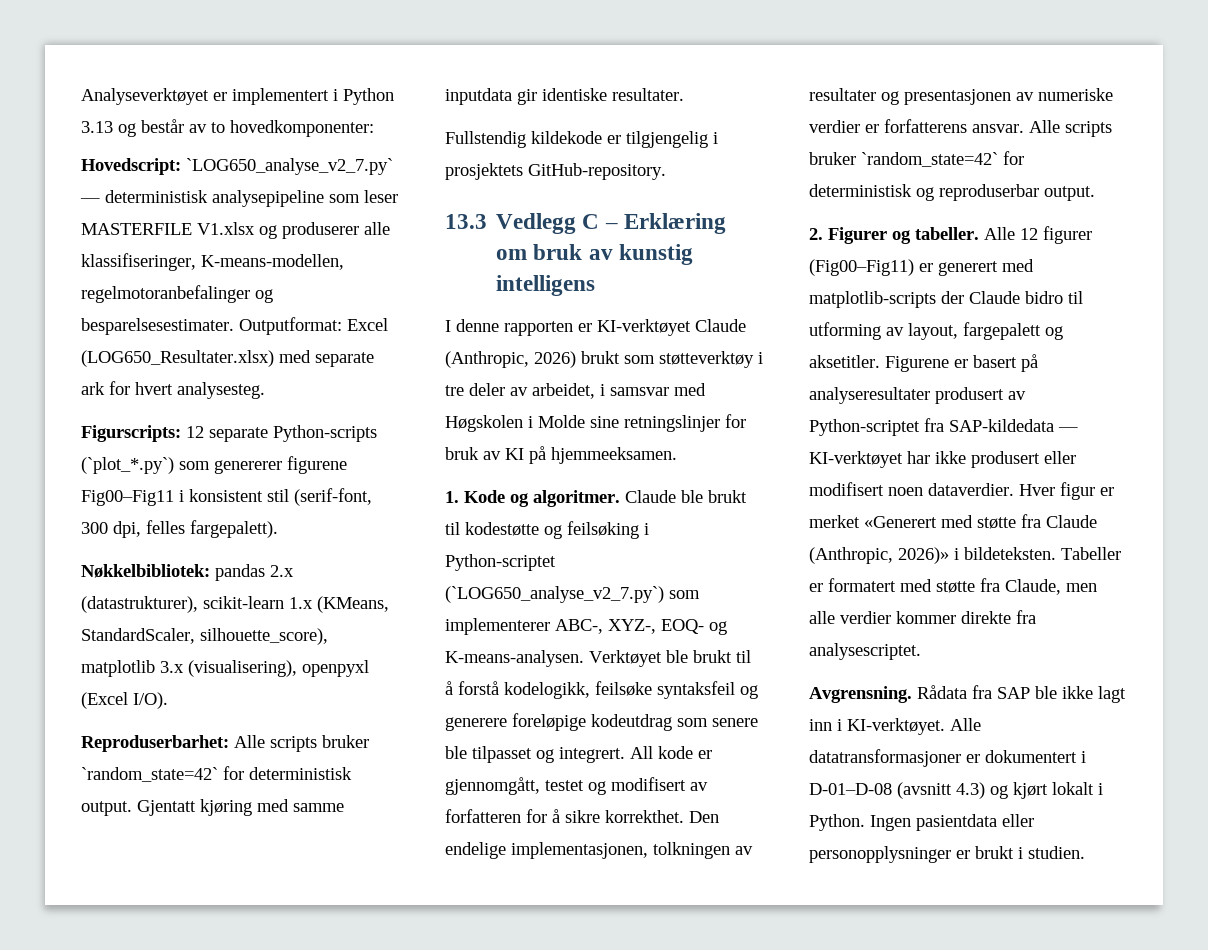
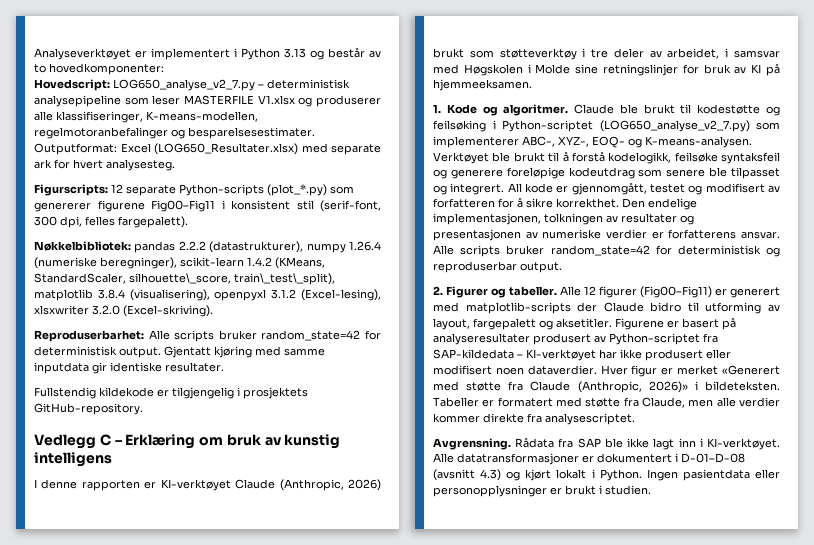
[186,158,393,175] [80,198,100,203] `LOG650_analyse_v2_7.py` — -> [113,79,264,91] LOG650_analyse_v2_7.py –
[81,457,174,474] (`plot_*.py`) -> [267,184,327,196] (plot_*.py)
[270,565,294,577] [81,596,389,613] [81,628,328,645] [81,660,369,677] [81,692,168,709] 2.x (datastrukturer), scikit-learn 1.x (KMeans, StandardScaler, silhouette_score), matplotlib 3.x (visualisering), openpyxl (Excel I/O). -> [178,241,381,253] [34,257,325,269] [34,273,335,285] [34,289,382,301] [34,305,213,317] 2.2.2 (datastrukturer), numpy 1.26.4 (numeriske beregninger), scikit-learn 1.4.2 (KMeans, StandardScaler, silhouette\_score, train\_test\_split), matplotlib 3.8.4 (visualisering), openpyxl 3.1.2 (Excel-lesing), xlsxwriter 3.2.0 (Excel-skriving).
[81,767,218,782] `random_state=42` -> [261,330,361,341] random_state=42
[445,214,487,229] 13.3 -> (143, 409) none
[445,586,664,603] (`LOG650_analyse_v2_7.py`) -> [599,120,750,132] (LOG650_analyse_v2_7.py)
[861,152,998,167] `random_state=42` -> [550,245,650,256] random_state=42
[1058,427,1078,432] — -> [517,354,523,358] –

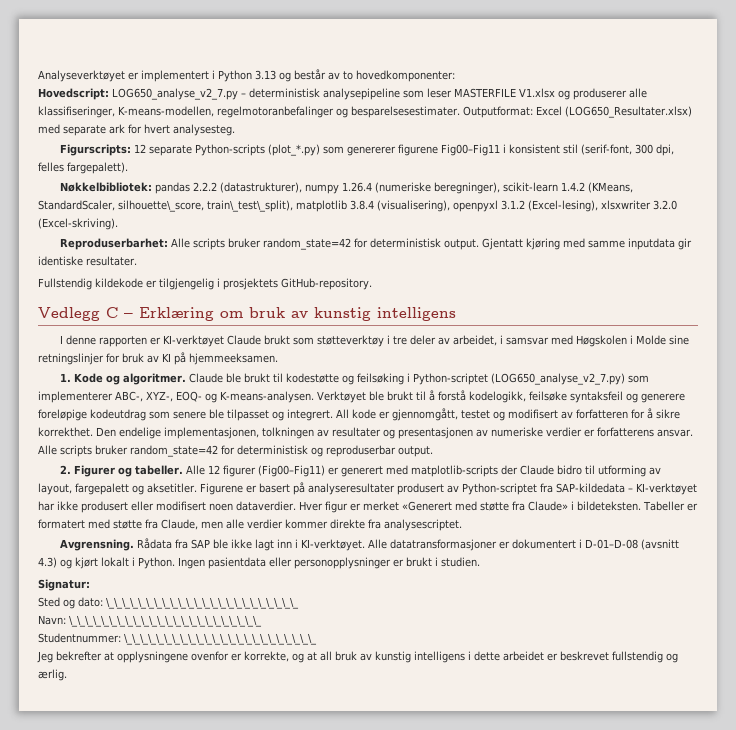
[279,479,381,491] (Anthropic, 2026) -> (262, 340) none
[530,381,688,393] Claude (Anthropic, 2026)» -> [528,501,568,511] Claude»
(651, 490) none -> [38,579,90,591] [38,597,299,609] [38,615,262,627] [38,633,317,645] [37,651,678,663] [38,669,67,681] // Signatur: // Sted og dato: \_\_\_\_\_\_\_\_\_\_\_\_\_\_\_\_\_\_\_\_\_\_\_\_ // Navn: \_\_\_\_\_\_\_\_\_\_\_\_\_\_\_\_\_\_\_\_\_\_\_\_ // Studentnummer: \_\_\_\_\_\_\_\_\_\_\_\_\_\_\_\_\_\_\_\_\_\_\_\_ // Jeg bekrefter at opplysningene ovenfor er korrekte, og at all bruk av kunstig intelligens i dette arbeidet er beskrevet fullstendig og ærlig.

